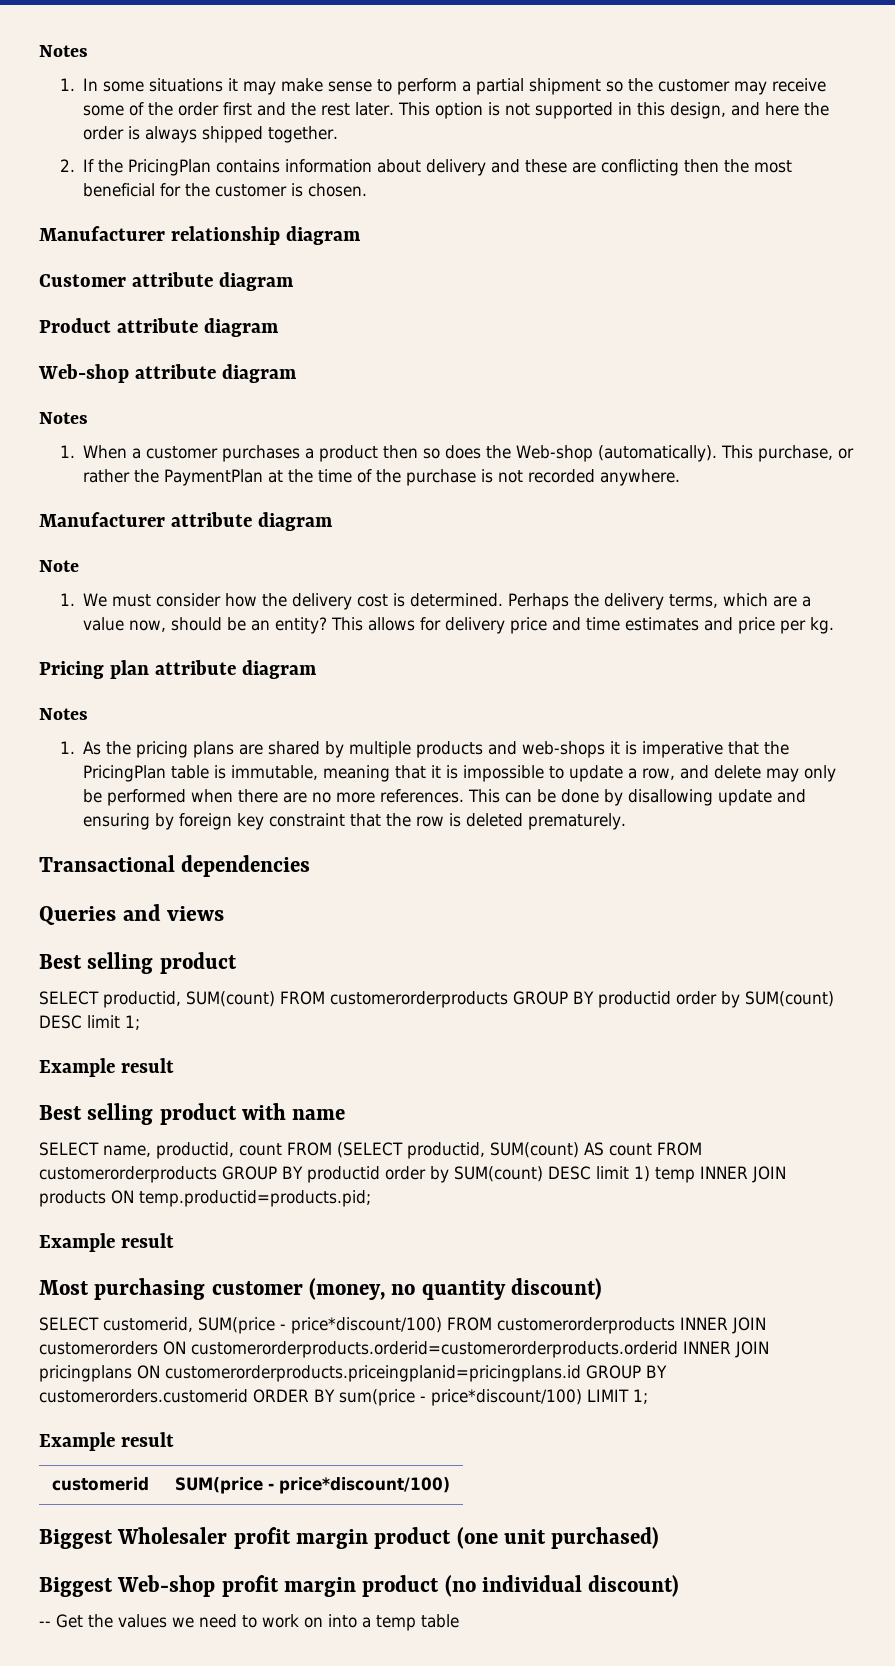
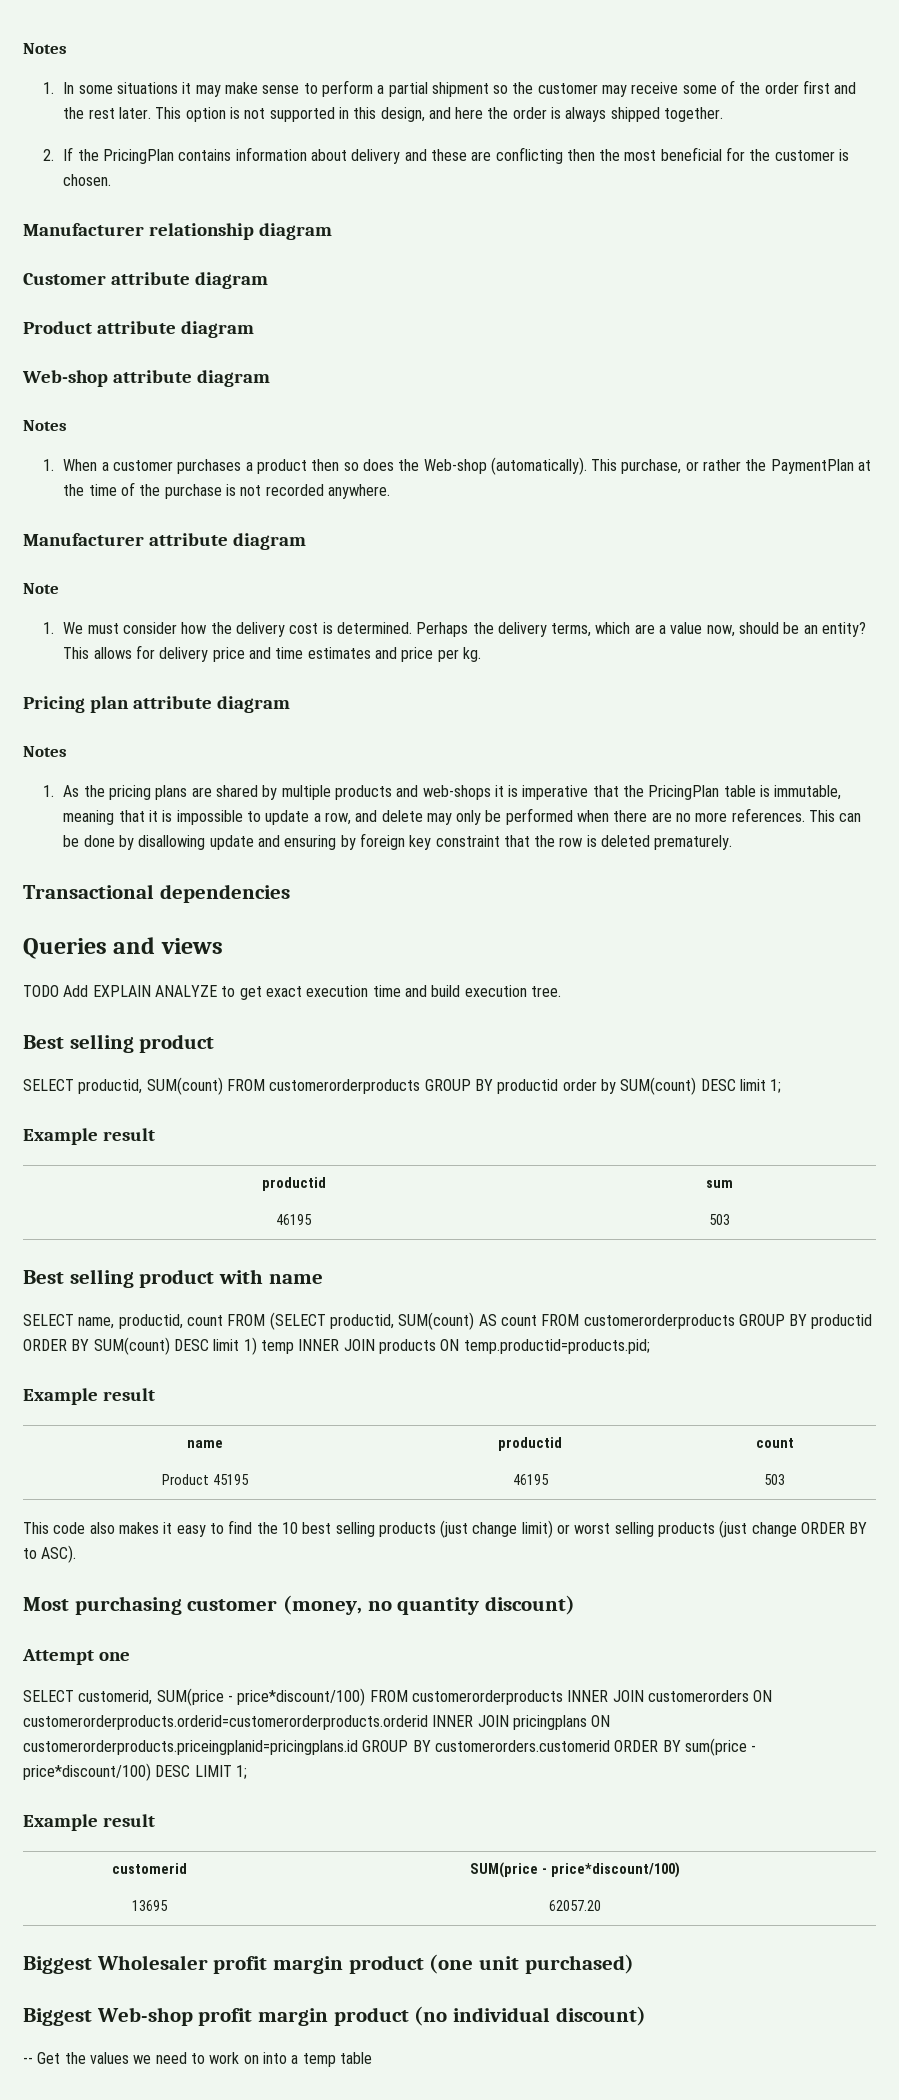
(225, 913) none -> [23,985,561,1000] // TODO Add EXPLAIN ANALYZE to get exact execution time and build execution tree.
(174, 1065) none -> [261,1177,326,1191] [706,1180,733,1188] [276,1214,312,1225] [709,1214,730,1225] // productid | sum // 46195 | 503
[384,1166,449,1183] order by -> [23,1339,90,1351] ORDER BY
(174, 1240) none -> [187,1440,223,1448] [498,1437,562,1451] [755,1438,794,1448] [162,1474,249,1485] [512,1474,549,1485] [764,1474,785,1485] [23,1520,868,1538] [23,1545,77,1563] // name | productid | count // Product 45195 | 46195 | 503 // This code also makes it easy to find the 10 best selling products (just change limit) or worst selling products (just change ORDER BY to ASC).
(603, 1289) none -> [22,1649,130,1665] // Attempt one
(582, 1397) none -> [155,1765,191,1777] DESC
(450, 1485) none -> [131,1900,168,1911] [549,1900,601,1911] // 13695 | 62057.20

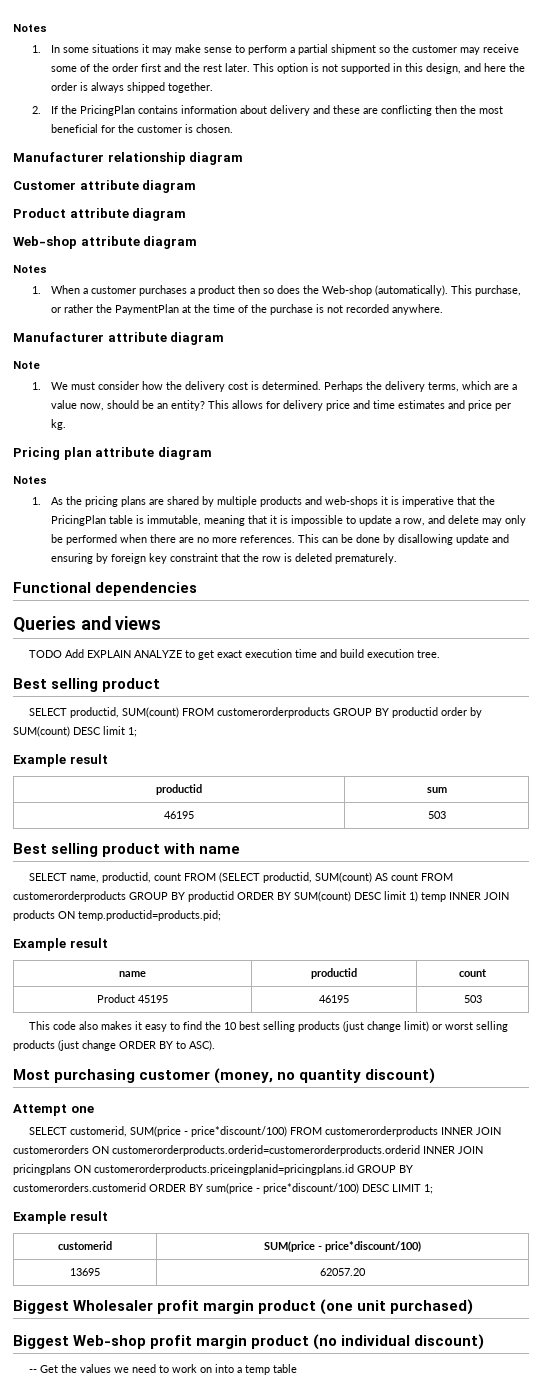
[23,884,154,899] Transactional -> [13,582,91,593] Functional

